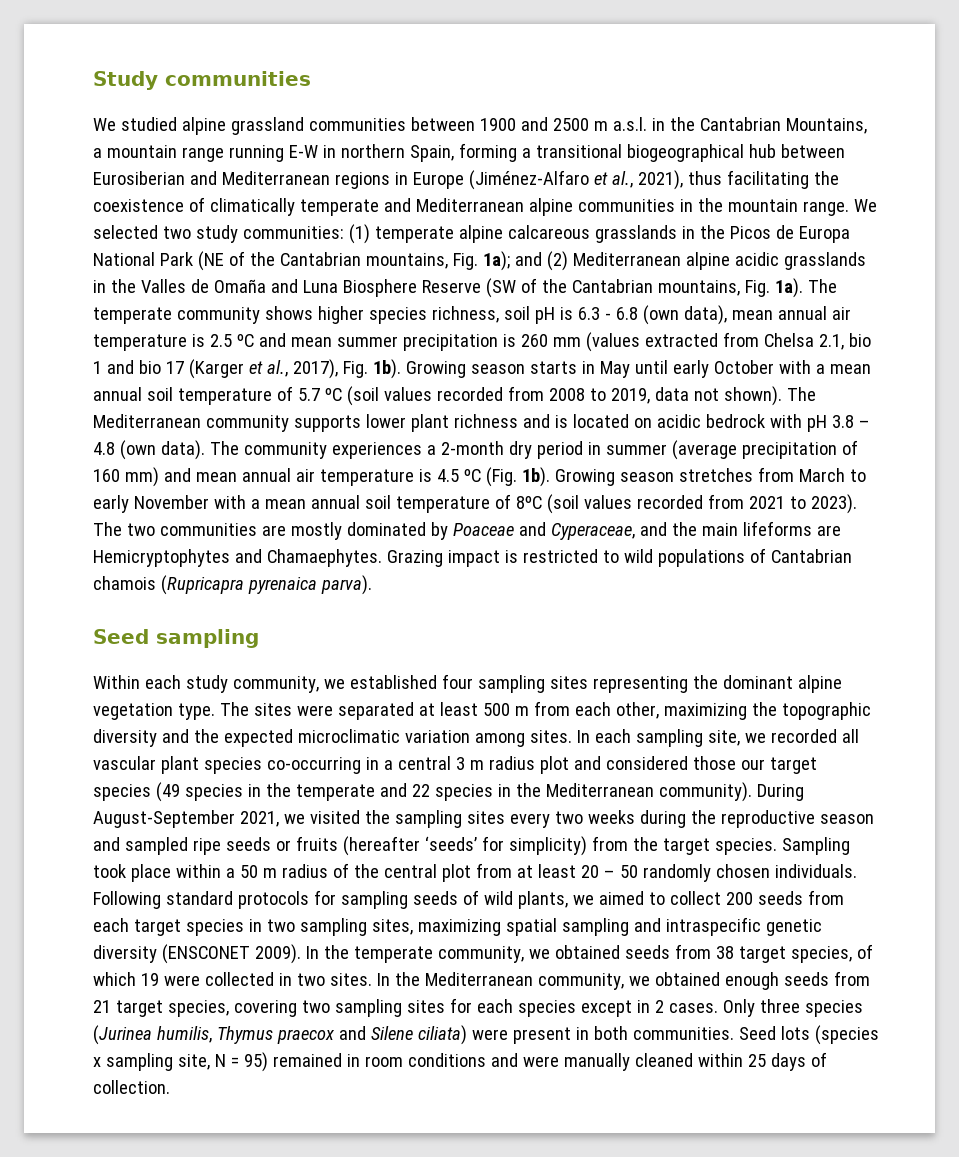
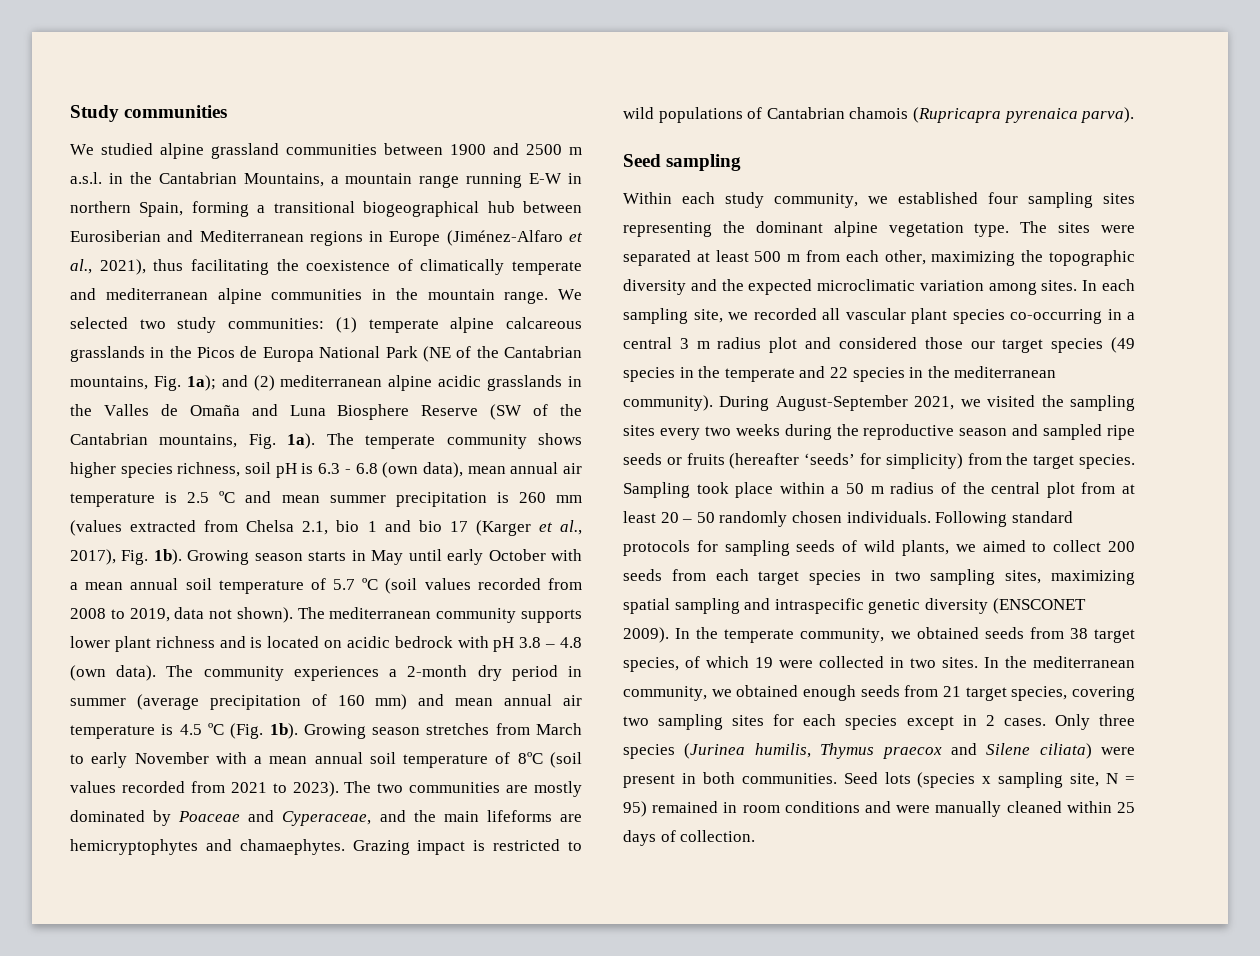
[415,198,524,212] Mediterranean -> [105,288,208,300] mediterranean
[572,252,681,266] Mediterranean -> [280,375,383,387] mediterranean
[93,414,201,428] Mediterranean -> [329,607,432,619] mediterranean
[93,549,382,567] Hemicryptophytes and Chamaephytes. -> [70,839,345,855] hemicryptophytes and chamaephytes.
[545,783,654,797] Mediterranean -> [954,366,1057,378] mediterranean
[424,972,533,986] Mediterranean -> [1033,656,1135,668] mediterranean

